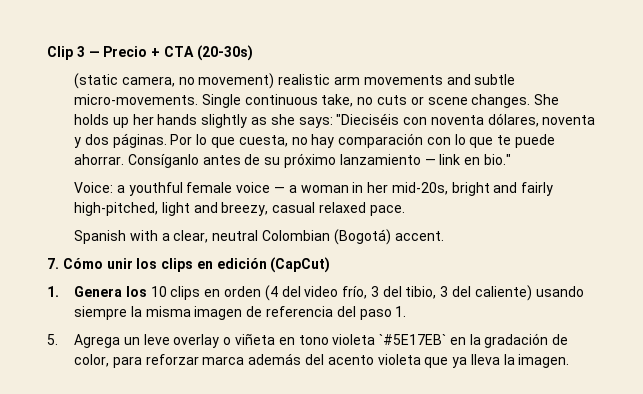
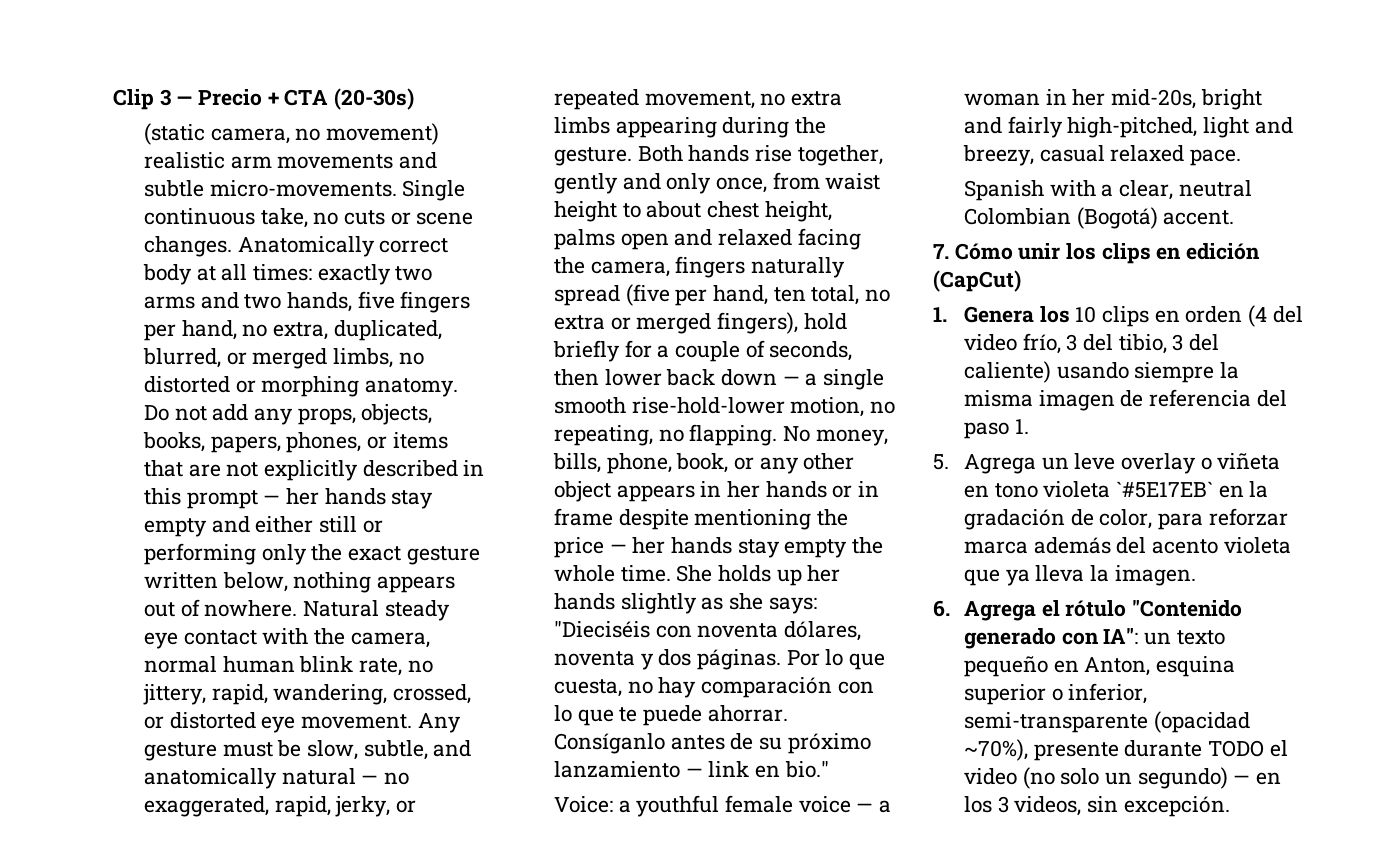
(531, 101) none -> [237,236,449,257] [142,264,433,285] [143,291,471,313] [143,320,442,341] [142,348,424,369] [143,376,458,397] [143,404,433,425] [142,432,448,453] [143,460,485,481] [143,488,434,509] [143,516,383,537] [143,543,480,565] [143,572,455,593] [143,599,450,621] [143,628,430,649] [143,656,433,676] [142,684,471,705] [143,712,461,733] [143,740,472,761] [143,768,409,789] [143,796,416,817] [553,89,842,110] [553,117,826,138] [553,145,883,166] [553,172,881,194] [553,201,832,222] [553,228,861,250] [553,256,845,278] [553,284,891,306] [553,312,847,334] [552,340,853,362] [553,369,885,390] [553,397,895,417] [553,424,888,446] [552,453,855,474] [553,481,880,502] [553,508,848,530] [553,537,884,558] [553,565,671,582] Anatomically correct body at all times: exactly two arms and two hands, five fingers per hand, no extra, duplicated, blurred, or merged limbs, no distorted or morphing anatomy. Do not add any props, objects, books, papers, phones, or items that are not explicitly described in this prompt — her hands stay empty and either still or performing only the exact gesture written below, nothing appears out of nowhere. Natural steady eye contact with the camera, normal human blink rate, no jittery, rapid, wandering, crossed, or distorted eye movement. Any gesture must be slow, subtle, and anatomically natural — no exaggerated, rapid, jerky, or repeated movement, no extra limbs appearing during the gesture. Both hands rise together, gently and only once, from waist height to about chest height, palms open and relaxed facing the camera, fingers naturally spread (five per hand, ten total, no extra or merged fingers), hold briefly for a couple of seconds, then lower back down — a single smooth rise-hold-lower motion, no repeating, no flapping. No money, bills, phone, book, or any other object appears in her hands or in frame despite mentioning the price — her hands stay empty the whole time.
(570, 361) none -> [933,600,1242,621] [963,628,1225,649] [963,656,1235,677] [963,683,1148,705] [963,711,1250,733] [963,739,1288,761] [963,767,1282,789] [963,796,1230,817] // 6. Agrega el rótulo "Contenido generado con IA": un texto pequeño en Anton, esquina superior o inferior, semi-transparente (opacidad ~70%), presente durante TODO el video (no solo un segundo) — en los 3 videos, sin excepción.

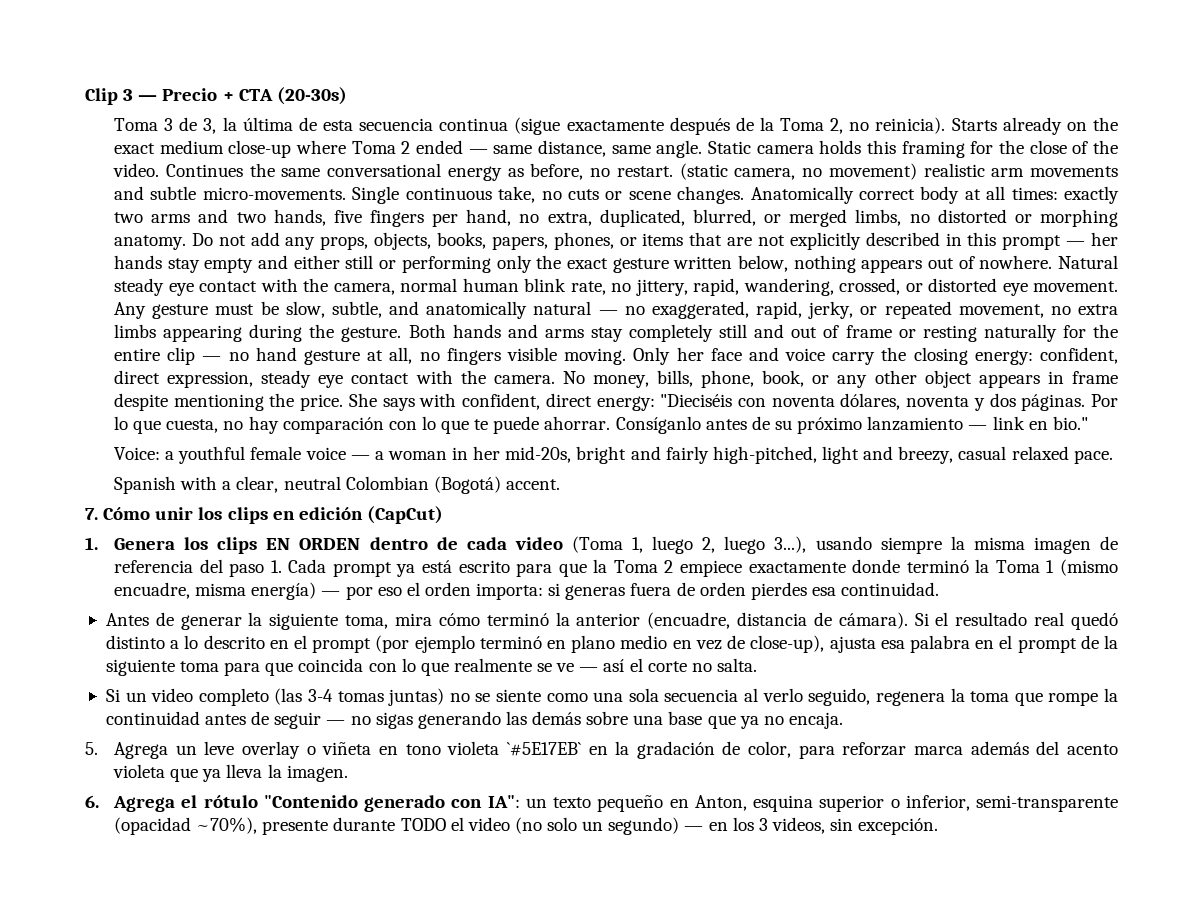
(415, 99) none -> [114,117,1118,135] [114,140,1118,158] [113,163,673,181] Toma 3 de 3, la última de esta secuencia continua (sigue exactamente después de la Toma 2, no reinicia). Starts already on the exact medium close-up where Toma 2 ended — same distance, same angle. Static camera holds this framing for the close of the video. Continues the same conversational energy as before, no restart.
[754,145,883,166] [553,172,881,194] [553,201,832,222] [553,228,861,250] [553,256,845,278] [553,284,891,306] [553,312,847,334] [552,340,853,362] [553,369,885,390] [553,397,895,417] [553,424,778,446] rise together, gently and only once, from waist height to about chest height, palms open and relaxed facing the camera, fingers naturally spread (five per hand, ten total, no extra or merged fingers), hold briefly for a couple of seconds, then lower back down — a single smooth rise-hold-lower motion, no repeating, no flapping. -> [507,324,1119,342] [114,347,1118,365] [114,370,555,388] and arms stay completely still and out of frame or resting naturally for the entire clip — no hand gesture at all, no fingers visible moving. Only her face and voice carry the closing energy: confident, direct expression, steady eye contact with the camera.
[726,481,880,498] [553,508,848,530] [553,537,884,558] [553,565,841,586] [553,593,817,614] her hands or in frame despite mentioning the price — her hands stay empty the whole time. She holds up her hands slightly as she says: -> [1072,371,1118,384] [114,393,655,411] frame despite mentioning the price. She says with confident, direct energy:
[1075,305,1303,327] [963,333,1220,354] [963,361,1051,383] 10 clips en orden (4 del video frío, 3 del tibio, 3 del caliente) -> [217,536,807,554] clips EN ORDEN dentro de cada video (Toma 1, luego 2, luego 3...),
(1029, 426) none -> [288,559,1118,577] [114,582,940,600] [105,612,1118,630] [105,635,1118,653] [105,658,757,676] [105,688,1119,706] [105,711,843,729] Cada prompt ya está escrito para que la Toma 2 empiece exactamente donde terminó la Toma 1 (mismo encuadre, misma energía) — por eso el orden importa: si generas fuera de orden pierdes esa continuidad. // Antes de generar la siguiente toma, mira cómo terminó la anterior (encuadre, distancia de cámara). Si el resultado real quedó distinto a lo descrito en el prompt (por ejemplo terminó en plano medio en vez de close-up), ajusta esa palabra en el prompt de la siguiente toma para que coincida con lo que realmente se ve — así el corte no salta. // Si un video completo (las 3-4 tomas juntas) no se siente como una sola secuencia al verlo seguido, regenera la toma que rompe la continuidad antes de seguir — no sigas generando las demás sobre una base que ya no encaja.

